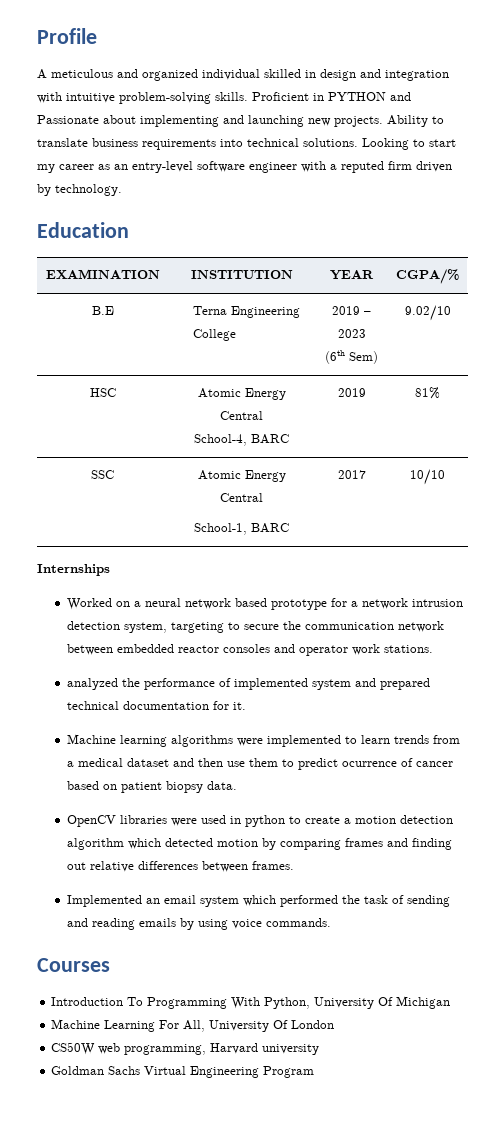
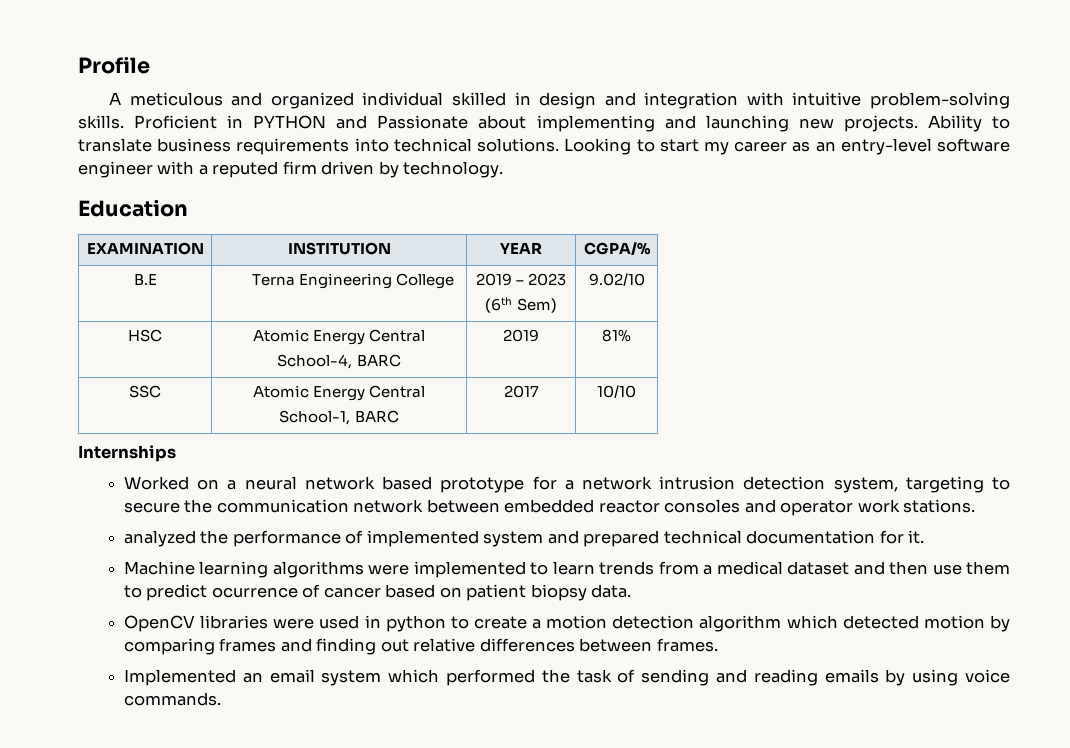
[37,958,110,972] [51,996,451,1009] [51,1019,335,1032] [51,1042,320,1055] [51,1066,315,1078] // Courses // Introduction To Programming With Python, University Of Michigan // Machine Learning For All, University Of London // CS50W web programming, Harvard university // Goldman Sachs Virtual Engineering Program -> (222, 699) none

